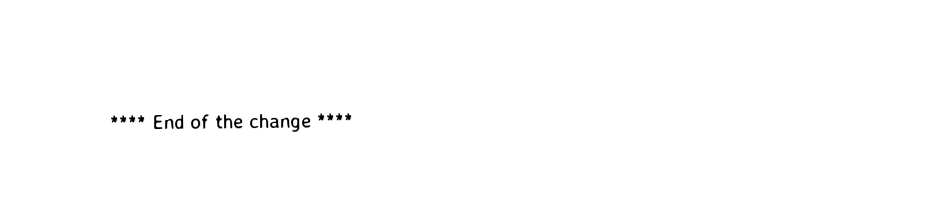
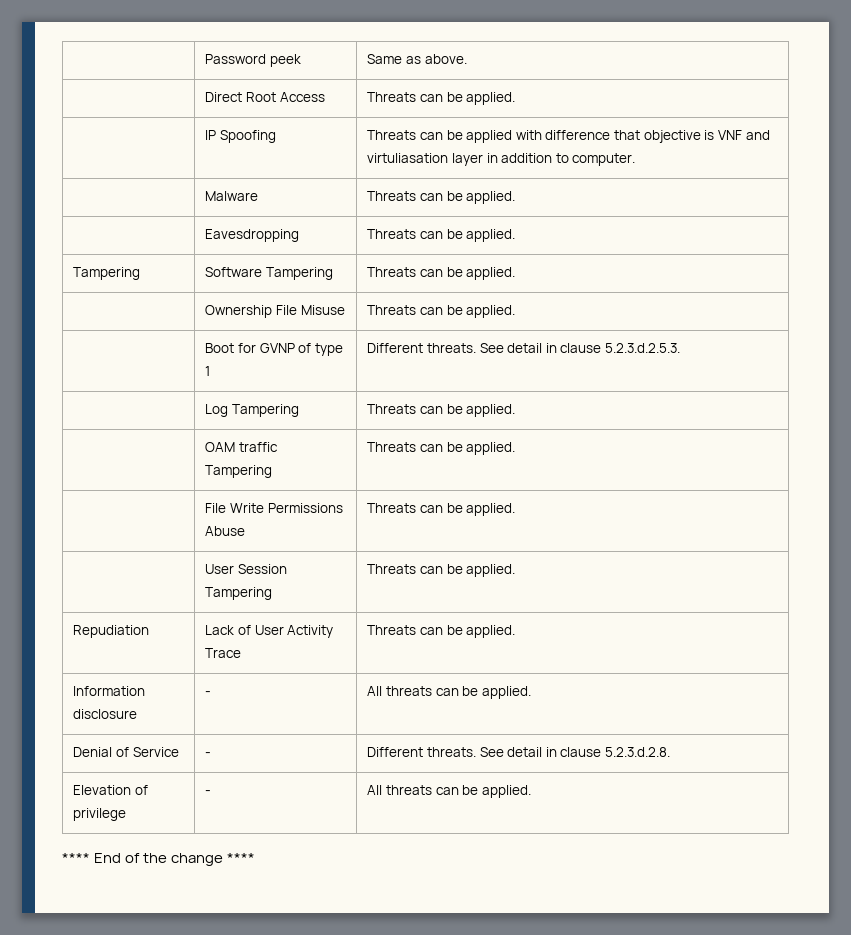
(110, 122) none -> [205,54,301,67] [367,54,467,64] [205,92,325,102] [367,92,516,105] [205,130,276,143] [367,130,770,143] [367,153,636,166] [205,191,259,201] [367,191,516,204] [205,229,300,242] [367,229,516,242] [73,267,141,280] [205,267,333,280] [367,267,516,280] [205,305,345,318] [367,305,516,318] [205,343,343,356] [205,366,211,376] [367,343,681,353] [205,404,299,417] [367,404,516,417] [205,442,278,452] [205,465,273,478] [367,442,516,455] [205,503,343,513] [205,526,246,536] [367,503,516,516] [205,564,287,574] [205,587,273,600] [367,564,516,577] [73,625,150,638] [205,625,334,638] [205,648,242,658] [367,625,516,638] [73,686,146,696] [73,709,138,719] [205,691,212,696] [367,686,531,699] [73,747,179,757] [205,752,212,757] [367,747,671,757] [73,785,148,795] [73,808,127,821] [205,790,212,795] [367,785,531,798] | Password peek | Same as above. // | Direct Root Access | Threats can be applied. // | IP Spoofing | Threats can be applied with difference that objective is VNF and virtuliasation layer in addition to computer. // | Malware | Threats can be applied. // | Eavesdropping | Threats can be applied. // Tampering | Software Tampering | Threats can be applied. // | Ownership File Misuse | Threats can be applied. // | Boot for GVNP of type 1 | Different threats. See detail in clause 5.2.3.d.2.5.3. // | Log Tampering | Threats can be applied. // | OAM traffic Tampering | Threats can be applied. // | File Write Permissions Abuse | Threats can be applied. // | User Session Tampering | Threats can be applied. // Repudiation | Lack of User Activity Trace | Threats can be applied. // Information disclosure | - | All threats can be applied. // Denial of Service | - | Different threats. See detail in clause 5.2.3.d.2.8. // Elevation of privilege | - | All threats can be applied. //

